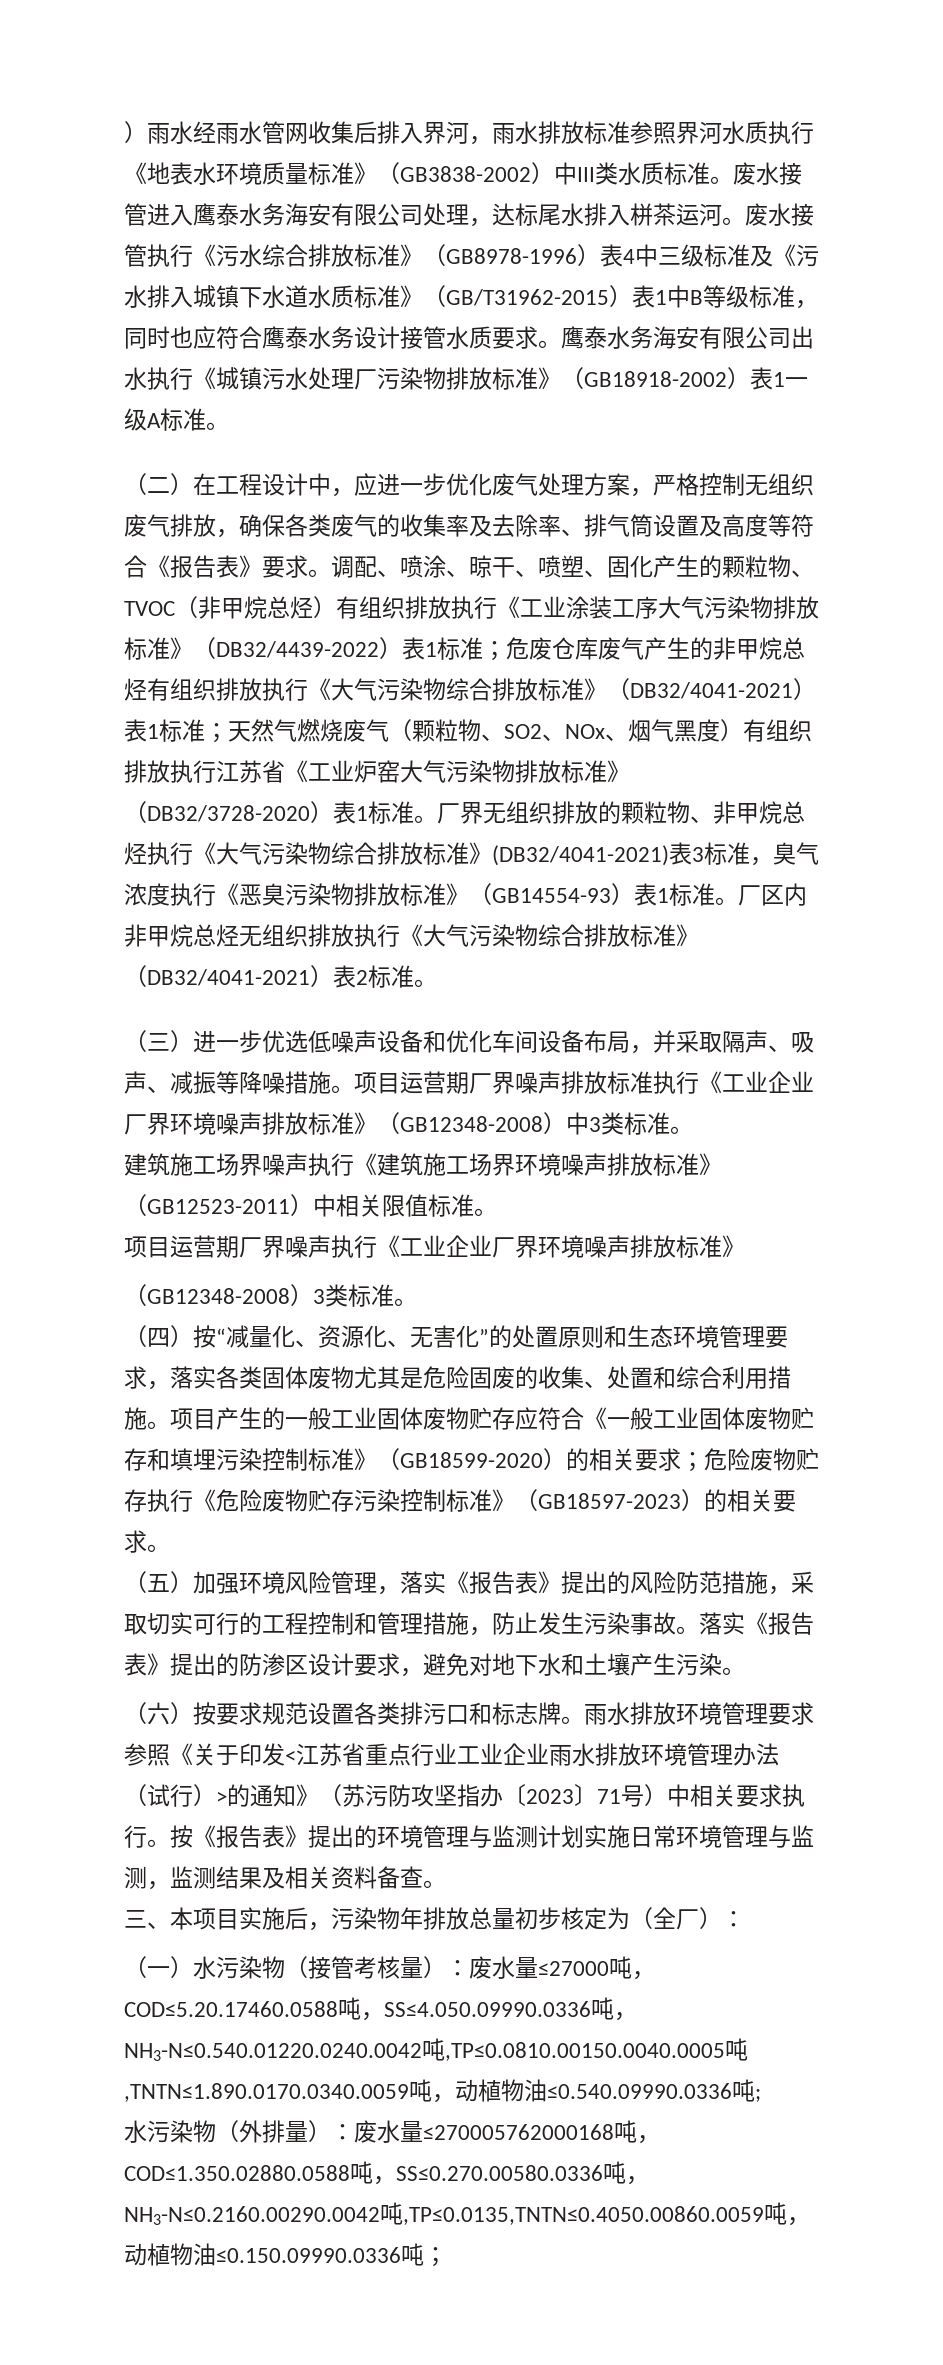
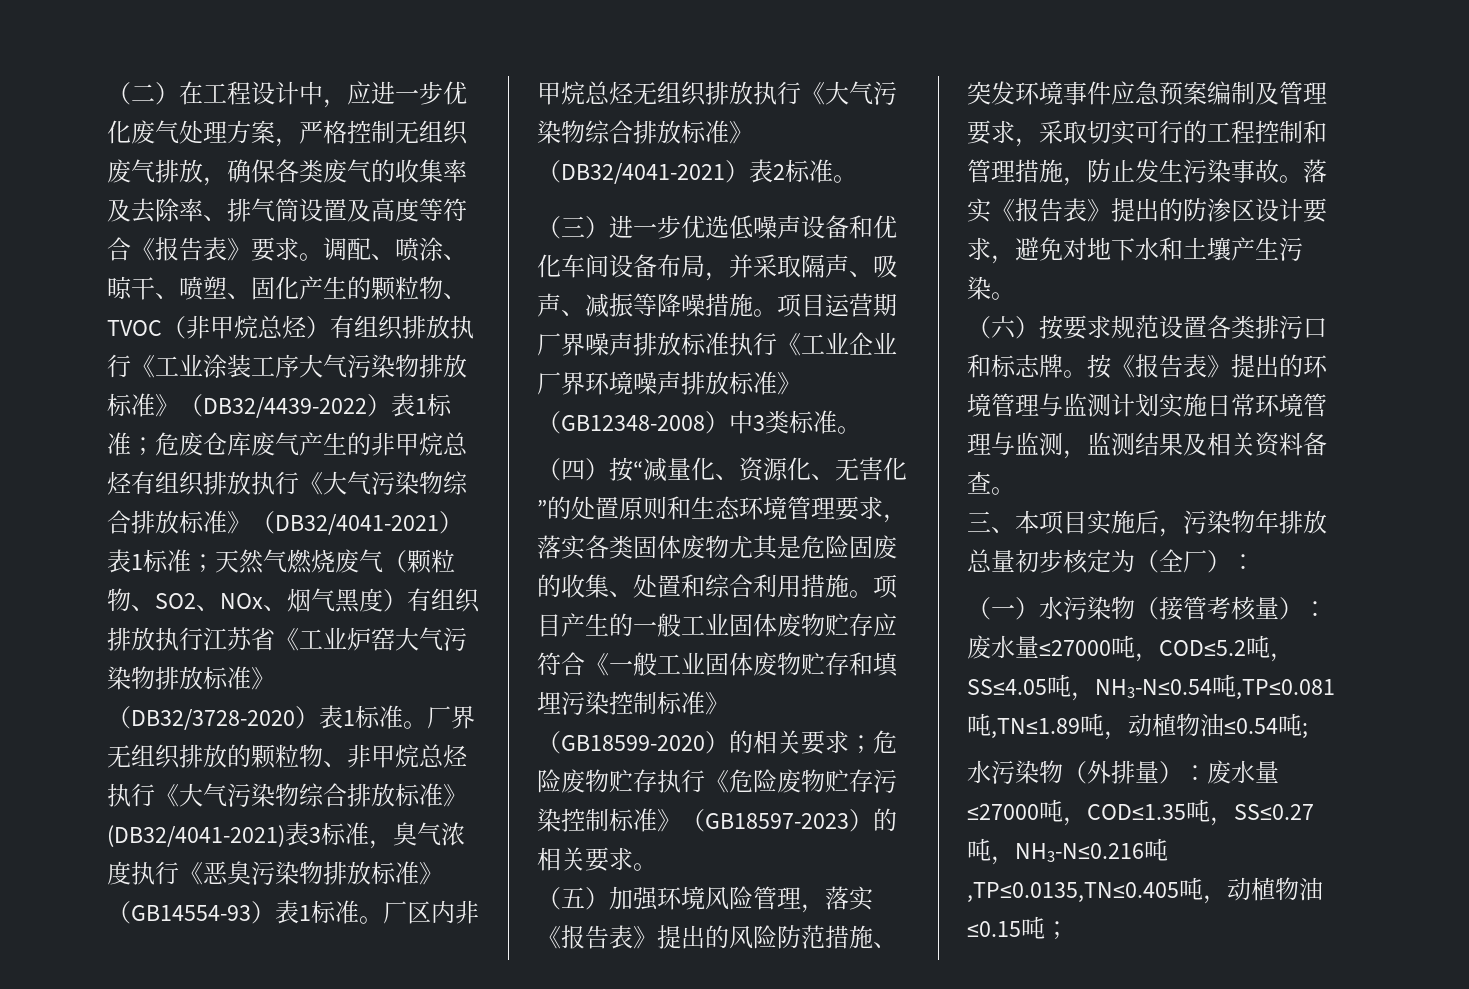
[124,121,814,145] [124,162,802,185] [124,203,814,227] [124,244,819,267] [124,285,818,309] [124,326,814,349] [124,367,808,390] [124,408,229,431] ）雨水经雨水管网收集后排入界河，雨水排放标准参照界河水质执行《地表水环境质量标准》（GB3838-2002）中III类水质标准。废水接管进入鹰泰水务海安有限公司处理，达标尾水排入栟茶运河。废水接管执行《污水综合排放标准》（GB8978-1996）表4中三级标准及《污水排入城镇下水道水质标准》（GB/T31962-2015）表1中B等级标准，同时也应符合鹰泰水务设计接管水质要求。鹰泰水务海安有限公司出水执行《城镇污水处理厂污染物排放标准》（GB18918-2002）表1一级A标准。 // -> (107, 93) none
[124,1153,722,1176] [124,1194,497,1217] [124,1235,745,1258] [124,1284,417,1307] // 建筑施工场界噪声执行《建筑施工场界环境噪声排放标准》（GB12523-2011）中相关限值标准。 // 项目运营期厂界噪声执行《工业企业厂界环境噪声排放标准》 // （GB12348-2008）3类标准。 -> (861, 430) none
(768, 1582) none -> [873,942,897,948] [967,81,1327,106] [967,120,1015,145] 、突发环境事件应急预案编制及管理要求
[584,1702,814,1725] [124,1743,779,1766] [124,1784,805,1807] [124,1825,170,1848] 雨水排放环境管理要求参照《关于印发<江苏省重点行业工业企业雨水排放环境管理办法（试行）>的通知》（苏污防攻坚指办〔2023〕71号）中相关要求执行。 -> (1087, 374) none
[124,1997,637,2021] [124,2038,748,2061] [124,2079,732,2103] COD≤5.20.17460.0588吨，SS≤4.050.09990.0336吨，NH3-N≤0.540.01220.0240.0042吨,TP≤0.0810.00150.0040.0005吨,TNTN≤1.890.0170.0340.0059吨，动植物油≤0.540.09990.0336 -> [1159,635,1294,662] [967,674,1335,701] [967,713,1278,740] COD≤5.2吨，SS≤4.05吨，NH3-N≤0.54吨,TP≤0.081吨,TN≤1.89吨，动植物油≤0.54
[423,2120,660,2144] [124,2161,649,2185] [124,2202,810,2226] [124,2243,401,2266] ≤270005762000168吨，COD≤1.350.02880.0588吨，SS≤0.270.00580.0336吨，NH3-N≤0.2160.00290.0042吨,TP≤0.0135,TNTN≤0.4050.00860.0059吨，动植物油≤0.150.09990.0336 -> [967,799,1314,826] [967,838,1168,865] [967,877,1323,904] [967,921,1021,937] ≤27000吨，COD≤1.35吨，SS≤0.27吨，NH3-N≤0.216吨,TP≤0.0135,TN≤0.405吨，动植物油≤0.15

